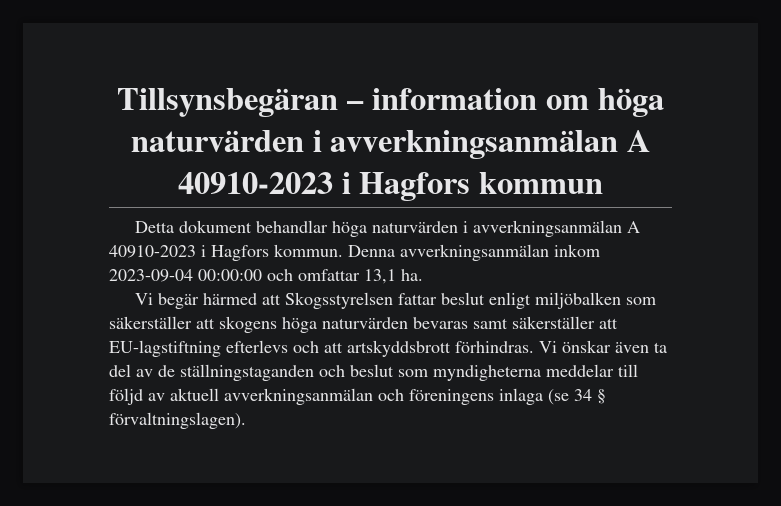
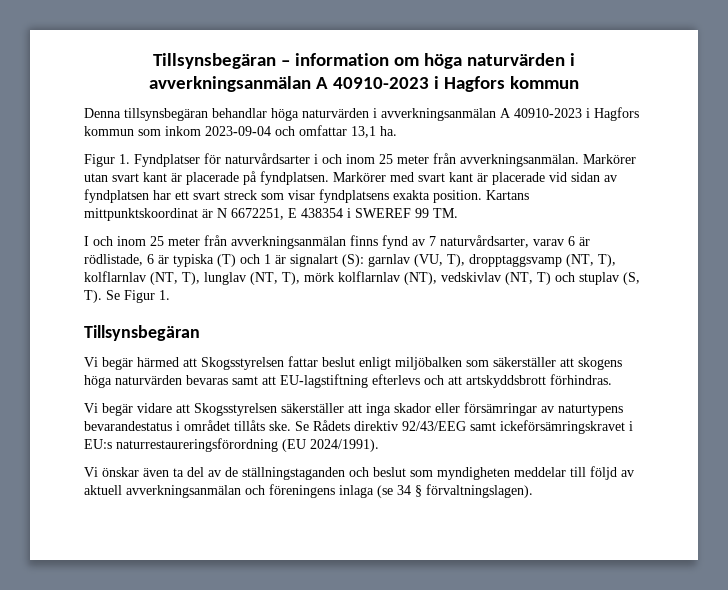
[134,220,252,233] Detta dokument -> [84,108,208,121] Denna tillsynsbegäran
[274,244,549,261] kommun. Denna avverkningsanmälan -> [84,126,161,136] kommun som
[198,269,262,281] 00:00:00 -> (271, 131) none
(423, 275) none -> [84,153,636,167] [84,171,617,185] [84,189,529,203] [84,208,458,221] [84,235,590,249] [84,254,616,267] [84,271,640,285] [84,290,170,303] [84,325,200,341] // Figur 1. Fyndplatser för naturvårdsarter i och inom 25 meter från avverkningsanmälan. Markörer utan svart kant är placerade på fyndplatsen. Markörer med svart kant är placerade vid sidan av fyndplatsen har ett svart streck som visar fyndplatsens exakta position. Kartans mittpunktskoordinat är N 6672251, E 438354 i SWEREF 99 TM. // I och inom 25 meter från avverkningsanmälan finns fynd av 7 naturvårdsarter, varav 6 är rödlistade, 6 är typiska (T) och 1 är signalart (S): garnlav (VU, T), dropptaggsvamp (NT, T), kolflarnlav (NT, T), lunglav (NT, T), mörk kolflarnlav (NT), vedskivlav (NT, T) och stuplav (S, T). Se Figur 1. // Tillsynsbegäran
[512,316,595,329] säkerställer -> (258, 380) none
(534, 347) none -> [84,402,623,416] [84,420,633,434] [84,438,379,452] // Vi begär vidare att Skogsstyrelsen säkerställer att inga skador eller försämringar av naturtypens bevarandestatus i området tillåts ske. Se Rådets direktiv 92/43/EEG samt ickeförsämringskravet i EU:s naturrestaureringsförordning (EU 2024/1991). //
[433,365,541,381] myndigheterna -> [437,467,510,480] myndigheten

